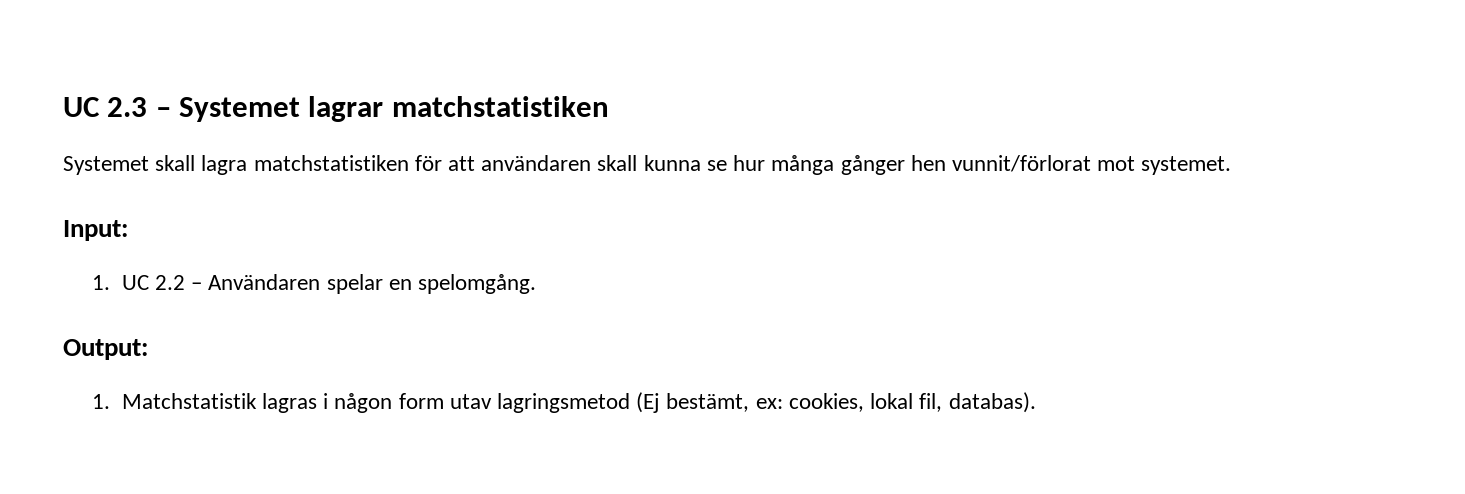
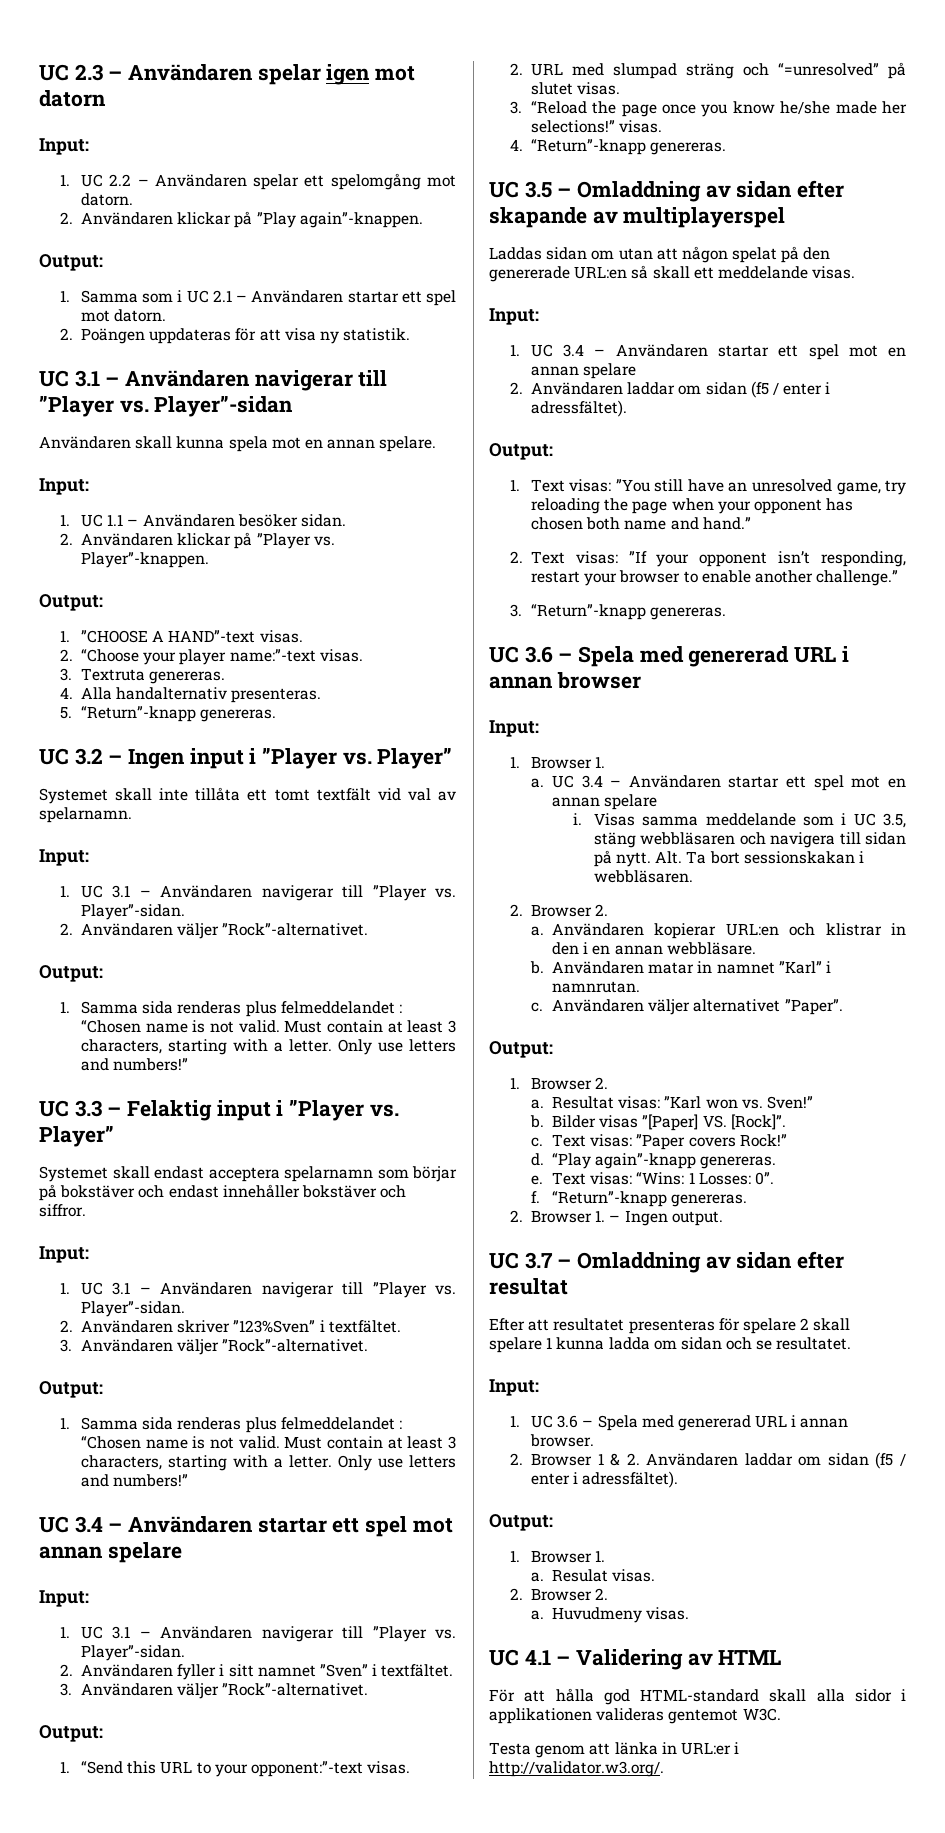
[179,96,609,122] [63,155,1232,175] Systemet lagrar matchstatistiken // Systemet skall lagra matchstatistiken för att användaren skall kunna se hur många gånger hen vunnit/förlorat mot systemet. -> [128,64,416,85] [39,90,106,107] Användaren spelar igen mot datorn
[388,274,537,294] [63,339,148,360] [92,392,1036,413] en spelomgång. // Output: // 1. Matchstatistik lagras i någon form utav lagringsmetod (Ej bestämt, ex: cookies, lokal fil, databas). -> [304,173,456,190] [80,193,133,206] [59,211,423,228] [39,254,103,271] [59,290,457,306] [80,309,167,322] [59,328,411,344] [39,370,388,391] [39,396,294,417] [39,436,437,452] [39,478,89,495] [59,514,346,527] [59,532,335,549] [80,552,209,568] [39,594,103,611] [59,630,303,643] [59,649,363,665] [59,668,226,684] [59,687,322,703] [59,706,277,722] [39,748,453,769] [39,787,456,804] [39,807,132,823] [39,849,89,866] [59,885,457,901] [80,904,185,920] [59,923,369,939] [39,965,103,982] [59,1001,402,1017] [80,1020,457,1033] [80,1039,457,1055] [80,1058,189,1071] [39,1100,399,1121] [39,1126,114,1147] [39,1166,457,1182] [39,1184,407,1201] [39,1204,86,1217] [39,1246,89,1263] [59,1282,457,1298] [80,1301,185,1317] [59,1320,401,1333] [59,1339,369,1355] [39,1381,103,1398] [59,1417,402,1433] [80,1436,457,1449] [80,1455,457,1471] [80,1474,189,1487] [39,1516,453,1537] [39,1542,182,1563] [39,1590,89,1607] [59,1626,457,1642] [80,1645,185,1661] [59,1664,454,1680] [59,1683,369,1699] [39,1725,103,1742] [59,1761,411,1777] [509,62,906,79] [530,82,621,95] [509,101,907,117] [530,120,663,133] [509,139,727,155] [489,180,845,202] [489,207,786,228] [489,246,831,263] [489,265,856,282] [489,308,539,325] [509,344,906,360] [530,363,637,379] [509,381,831,398] [530,400,627,417] [489,443,553,460] [509,479,906,495] [530,498,854,514] [530,517,751,530] [509,551,906,567] [530,570,899,586] [509,604,727,620] [489,646,849,667] [489,672,641,689] [489,720,539,737] [509,756,606,769] [530,775,906,791] [551,794,658,810] [572,813,906,828] [593,832,906,848] [593,850,865,867] [593,870,693,883] [509,904,609,917] [530,923,906,939] [551,942,756,955] [529,961,831,974] [551,981,640,993] [530,999,843,1015] [489,1041,553,1058] [509,1077,609,1090] [530,1096,813,1109] [529,1114,786,1131] [530,1134,787,1150] [530,1153,777,1169] [530,1172,774,1185] [530,1191,748,1207] [509,1210,723,1226] [489,1251,845,1273] [489,1278,568,1295] [489,1318,851,1334] [489,1337,852,1353] [489,1379,539,1396] [509,1415,849,1431] [529,1434,594,1447] [509,1452,906,1469] [530,1471,679,1488] [489,1514,553,1531] [509,1550,606,1563] [530,1569,656,1582] [509,1588,609,1601] [530,1607,690,1623] [489,1649,782,1670] [489,1688,906,1705] [489,1708,781,1724] [489,1742,740,1758] [489,1761,664,1777] ett spelomgång mot datorn. // 2. Användaren klickar på ”Play again”-knappen. // Output: // 1. Samma som i UC 2.1 – Användaren startar ett spel mot datorn. // 2. Poängen uppdateras för att visa ny statistik. // UC 3.1 – Användaren navigerar till ”Player vs. Player”-sidan // Användaren skall kunna spela mot en annan spelare. // Input: // 1. UC 1.1 – Användaren besöker sidan. // 2. Användaren klickar på ”Player vs. Player”-knappen. // Output: // 1. ”CHOOSE A HAND”-text visas. // 2. “Choose your player name:”-text visas. // 3. Textruta genereras. // 4. Alla handalternativ presenteras. // 5. “Return”-knapp genereras. // UC 3.2 – Ingen input i ”Player vs. Player” // Systemet skall inte tillåta ett tomt textfält vid val av spelarnamn. // Input: // 1. UC 3.1 – Användaren navigerar till ”Player vs. Player”-sidan. // 2. Användaren väljer ”Rock”-alternativet. // Output: // 1. Samma sida renderas plus felmeddelandet : “Chosen name is not valid. Must contain at least 3 characters, starting with a letter. Only use letters and numbers!” // UC 3.3 – Felaktig input i ”Player vs. Player” // Systemet skall endast acceptera spelarnamn som börjar på bokstäver och endast innehåller bokstäver och siffror. // Input: // 1. UC 3.1 – Användaren navigerar till ”Player vs. Player”-sidan. // 2. Användaren skriver ”123%Sven” i textfältet. // 3. Användaren väljer ”Rock”-alternativet. // Output: // 1. Samma sida renderas plus felmeddelandet : “Chosen name is not valid. Must contain at least 3 characters, starting with a letter. Only use letters and numbers!” // UC 3.4 – Användaren startar ett spel mot annan spelare // Input: // 1. UC 3.1 – Användaren navigerar till ”Player vs. Player”-sidan. // 2. Användaren fyller i sitt namnet ”Sven” i textfältet. // 3. Användaren väljer ”Rock”-alternativet. // Output: // 1. “Send this URL to your opponent:”-text visas. // 2. URL med slumpad sträng och “=unresolved” på slutet visas. // 3. “Reload the page once you know he/she made her selections!” visas. // 4. “Return”-knapp genereras. // UC 3.5 – Omladdning av sidan efter skapande av multiplayerspel // Laddas sidan om utan att någon spelat på den genererade URL:en så skall ett meddelande visas. // Input: // 1. UC 3.4 – Användaren startar ett spel mot en annan spelare // 2. Användaren laddar om sidan (f5 / enter i adressfältet). // Output: // 1. Text visas: ”You still have an unresolved game, try reloading the page when your opponent has chosen both name and hand.” // 2. Text visas: ”If your opponent isn’t responding, restart your browser to enable another challenge.” // 3. “Return”-knapp genereras. // UC 3.6 – Spela med genererad URL i annan browser // Input: // 1. Browser 1. // a. UC 3.4 – Användaren startar ett spel mot en annan spelare // i. Visas samma meddelande som i UC 3.5, stäng webbläsaren och navigera till sidan på nytt. Alt. Ta bort sessionskakan i webbläsaren. // 2. Browser 2. // a. Användaren kopierar URL:en och klistrar in den i en annan webbläsare. // b. Användaren matar in namnet ”Karl” i namnrutan. // c. Användaren väljer alternativet ”Paper”. // Output: // 1. Browser 2. // a. Resultat visas: ”Karl won vs. Sven!” // b. Bilder visas ”[Paper] VS. [Rock]”. // c. Text visas: ”Paper covers Rock!” // d. “Play again”-knapp genereras. // e. Text visas: “Wins: 1 Losses: 0”. // f. “Return”-knapp genereras. // 2. Browser 1. – Ingen output. // UC 3.7 – Omladdning av sidan efter resultat // Efter att resultatet presenteras för spelare 2 skall spelare 1 kunna ladda om sidan och se resultatet. // Input: // 1. UC 3.6 – Spela med genererad URL i annan browser. // 2. Browser 1 & 2. Användaren laddar om sidan (f5 / enter i adressfältet). // Output: // 1. Browser 1. // a. Resulat visas. // 2. Browser 2. // a. Huvudmeny visas. // UC 4.1 – Validering av HTML // För att hålla god HTML-standard skall alla sidor i applikationen valideras gentemot W3C. // Testa genom att länka in URL:er i http://validator.w3.org/.

